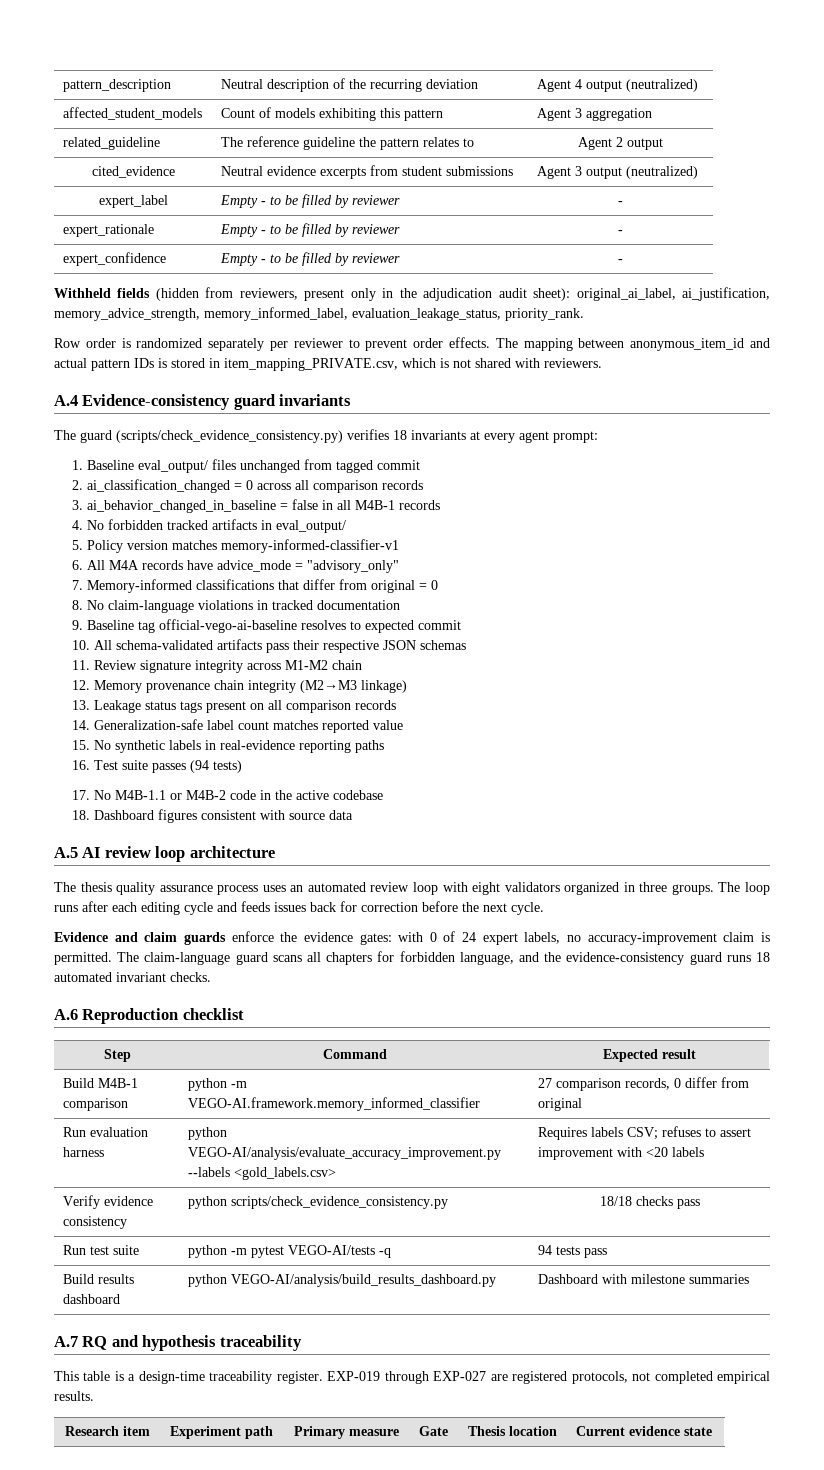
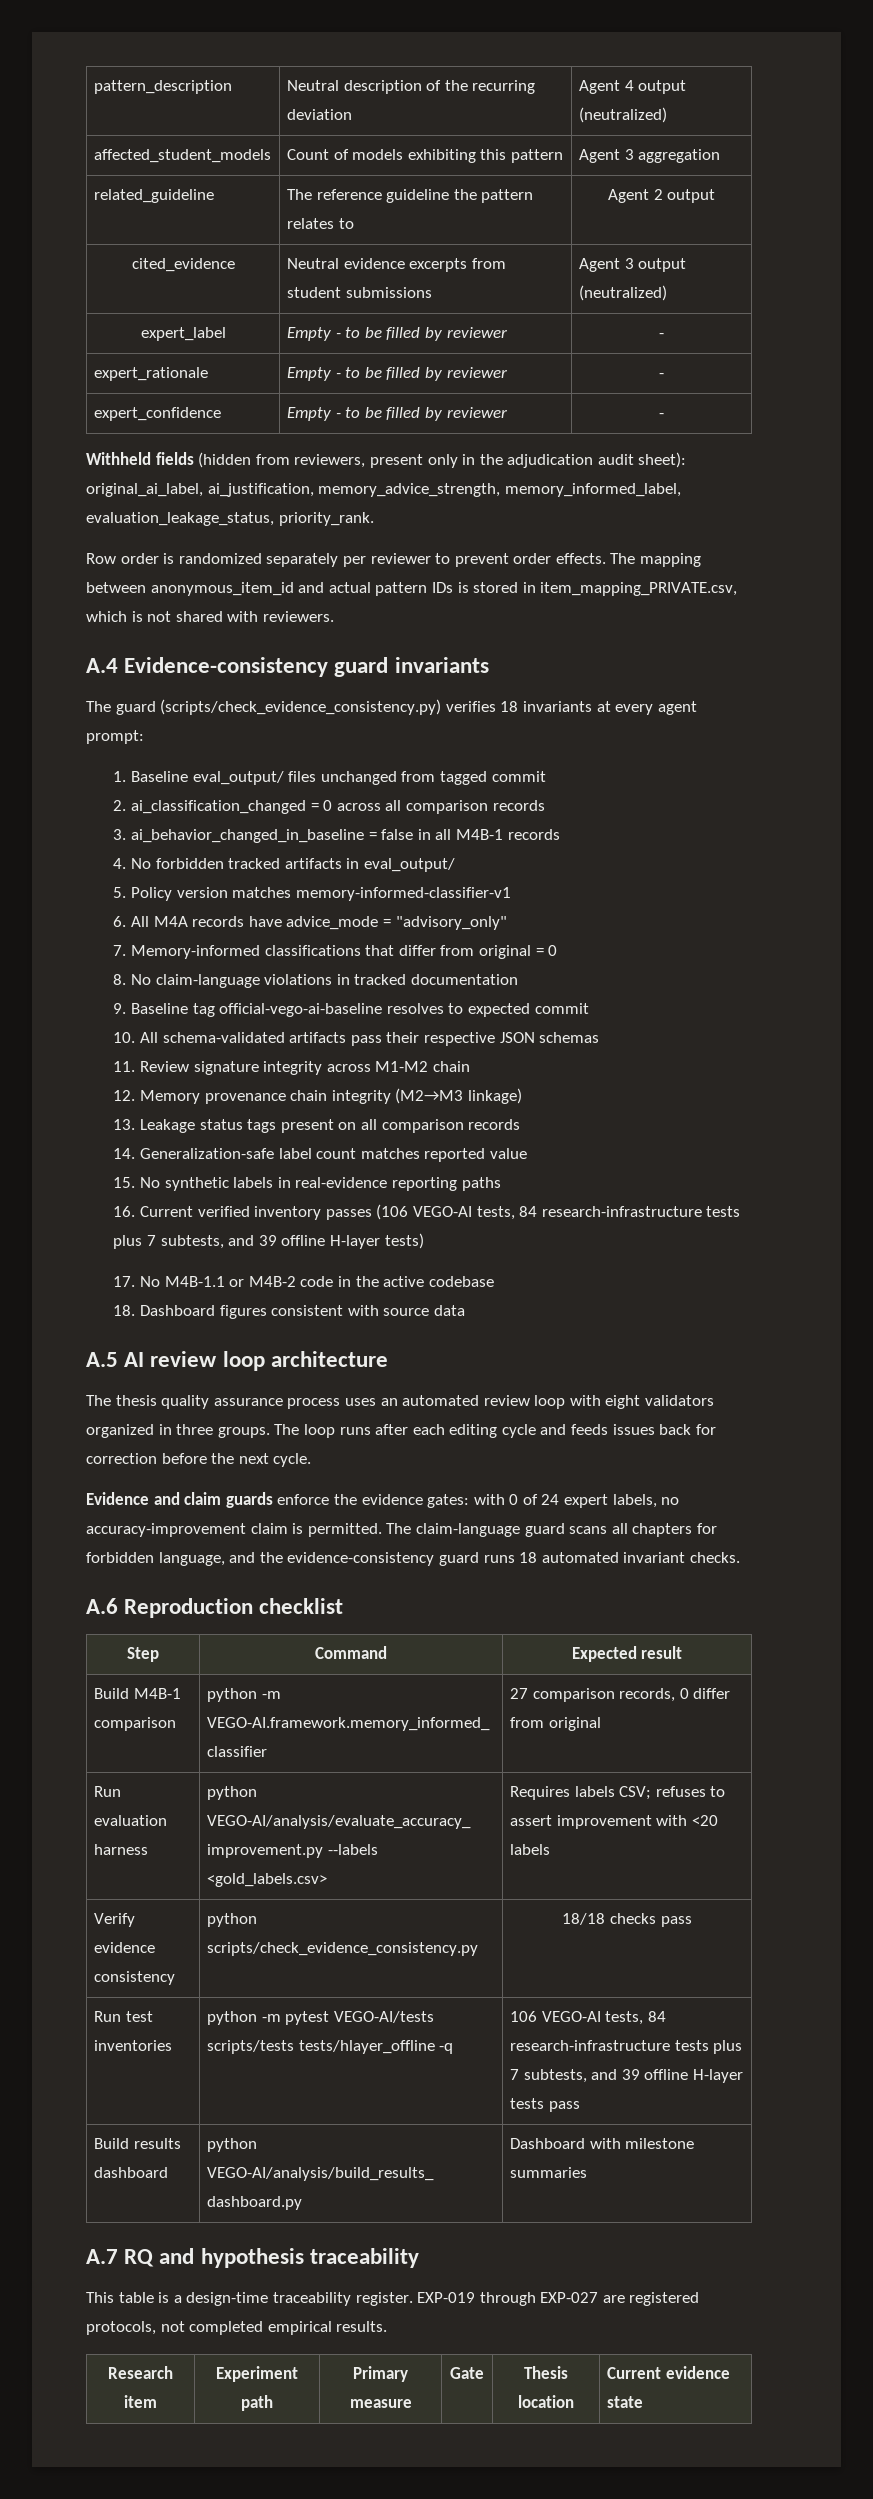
[93,760,209,773] Test suite passes (94 -> [139,1204,741,1220] [113,1235,380,1249] Current verified inventory passes (106 VEGO-AI tests, 84 research-infrastructure tests plus 7 subtests, and 39 offline H-layer
[113,1245,140,1255] suite -> [93,2040,172,2051] inventories
(376, 1250) none -> [206,2040,435,2054] scripts/tests tests/hlayer_offline
[538,1245,553,1255] 94 -> [509,2011,666,2025] [509,2040,743,2054] [509,2069,743,2083] 106 VEGO-AI tests, 84 research-infrastructure tests plus 7 subtests, and 39 offline H-layer

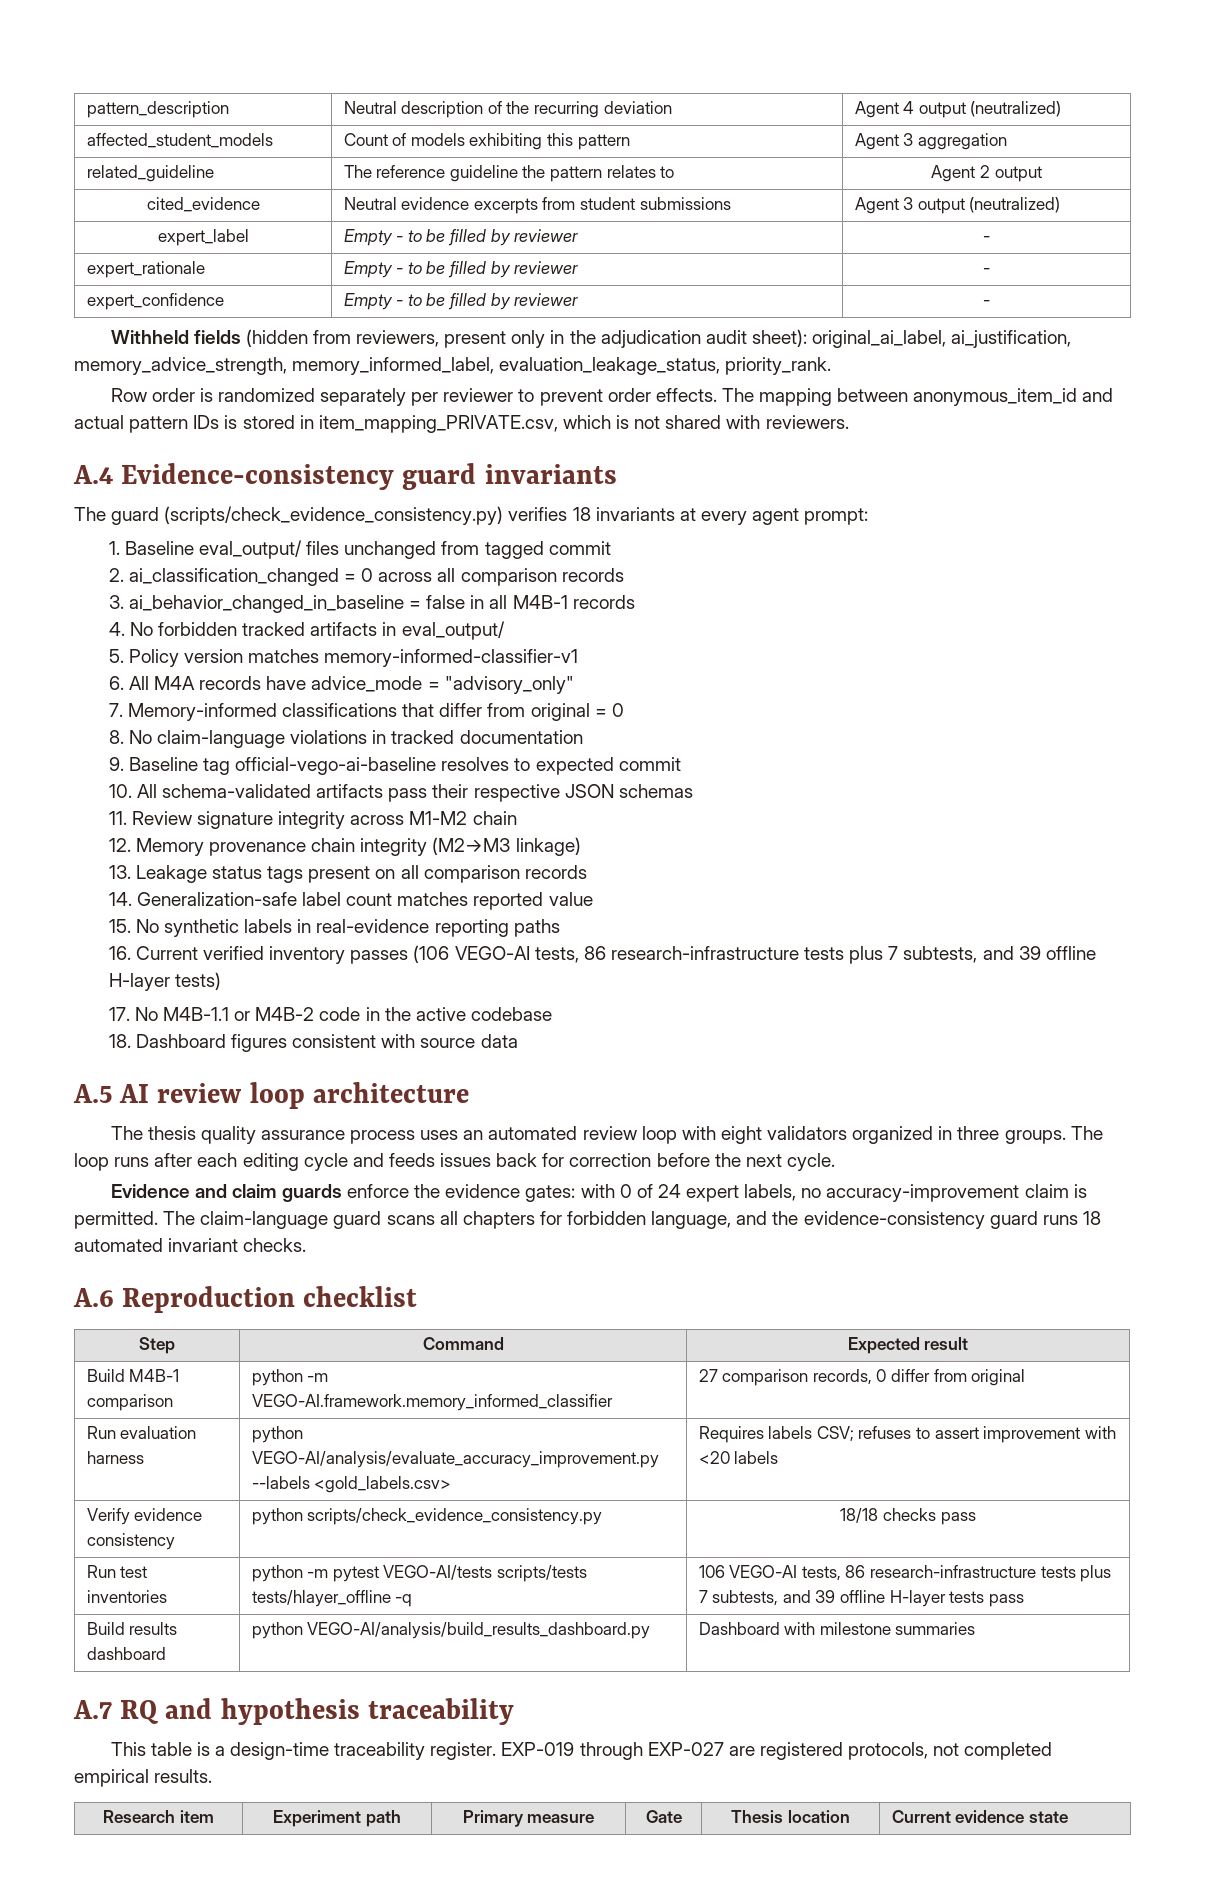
[519,1206,538,1217] 84 -> [583,946,606,960] 86
[647,2011,666,2022] 84 -> [845,1565,866,1578] 86

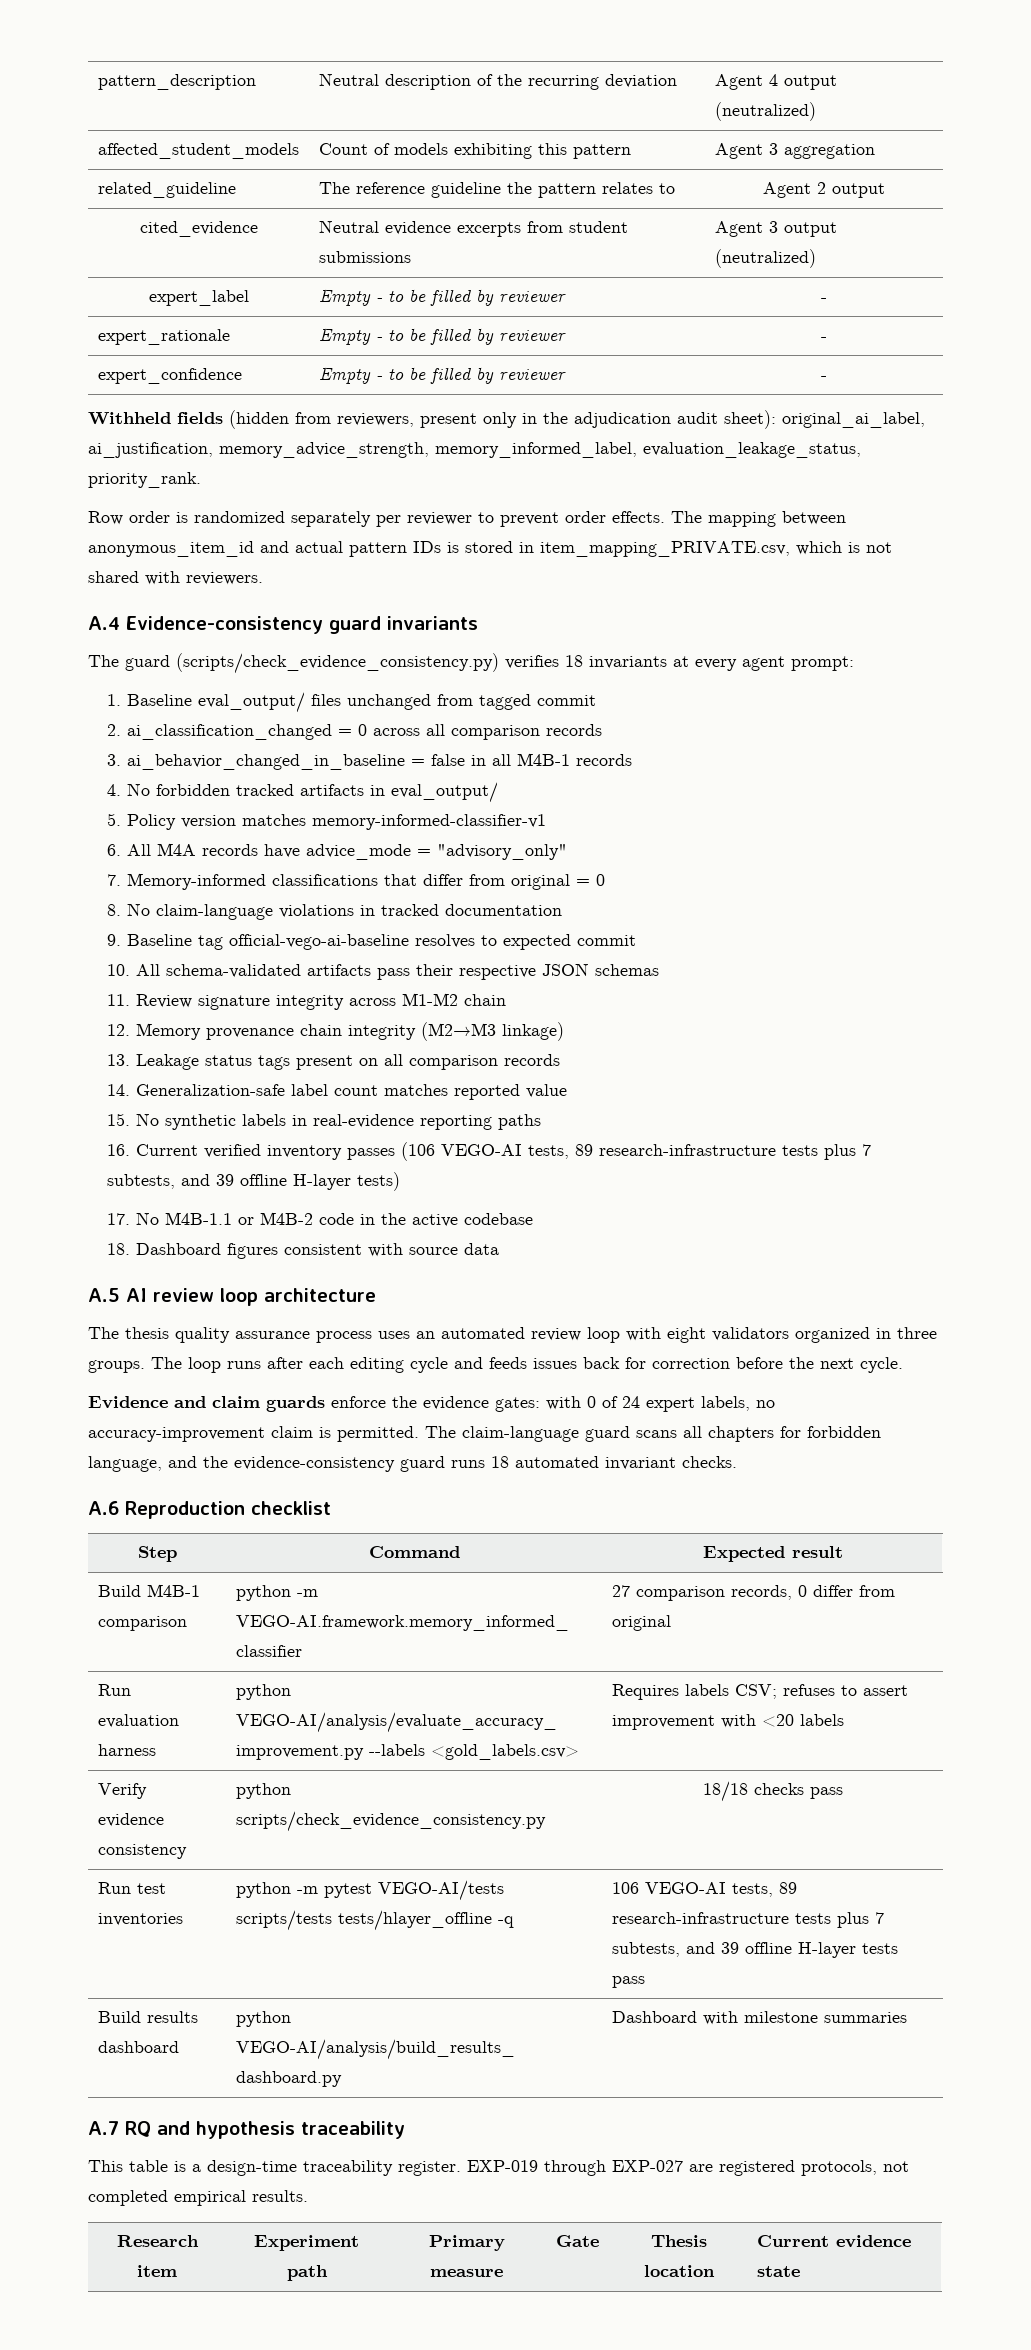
[583,946,606,960] 86 -> [575,1144,594,1156] 89
[845,1565,866,1578] 86 -> [778,1882,797,1894] 89

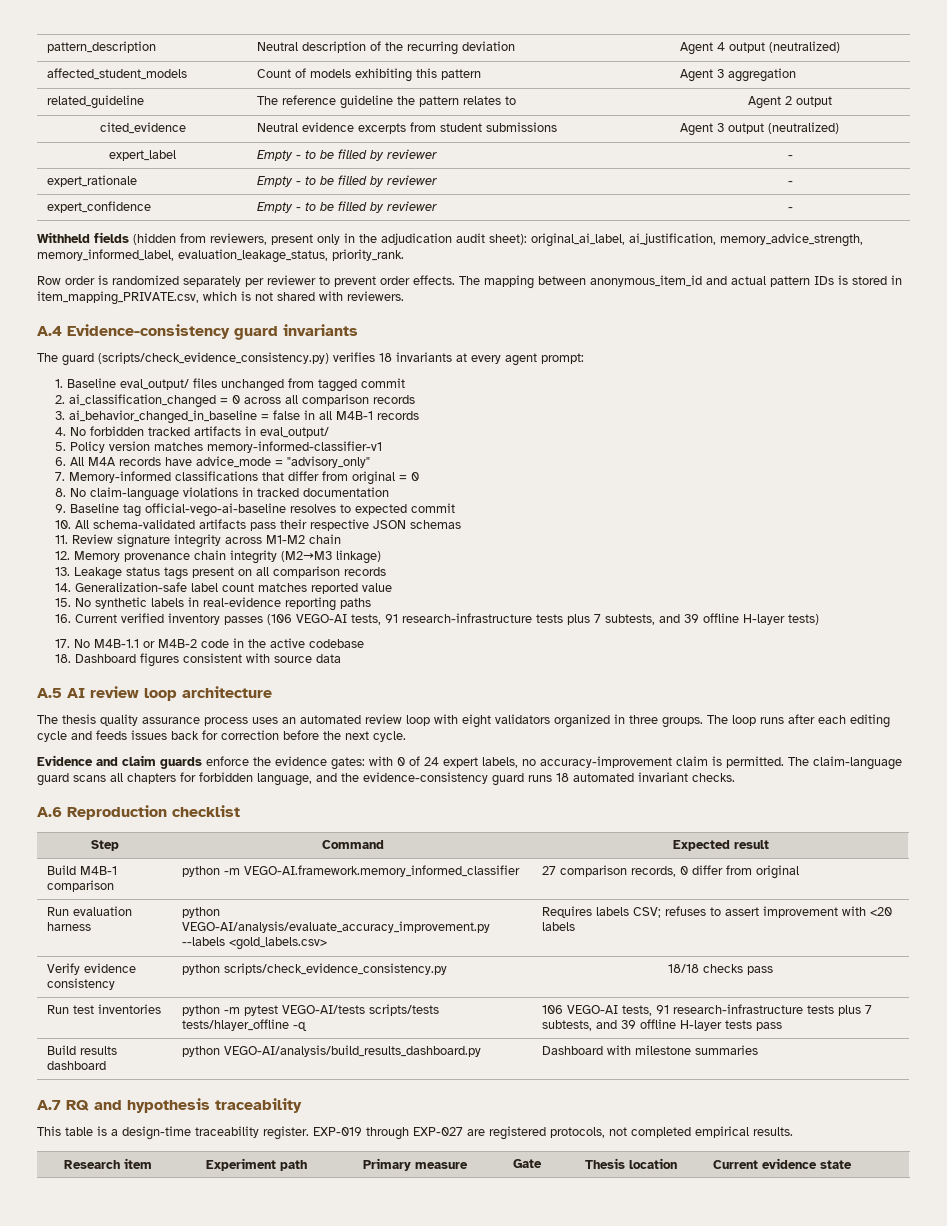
[575,1144,594,1156] 89 -> [385,614,399,623] 91
[778,1882,797,1894] 89 -> [655,1005,669,1014] 91

